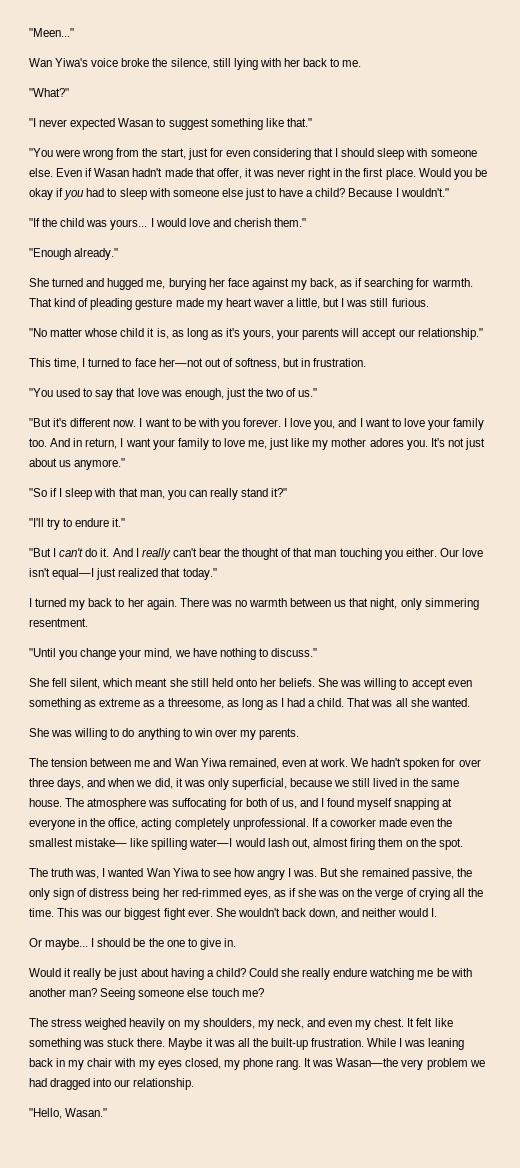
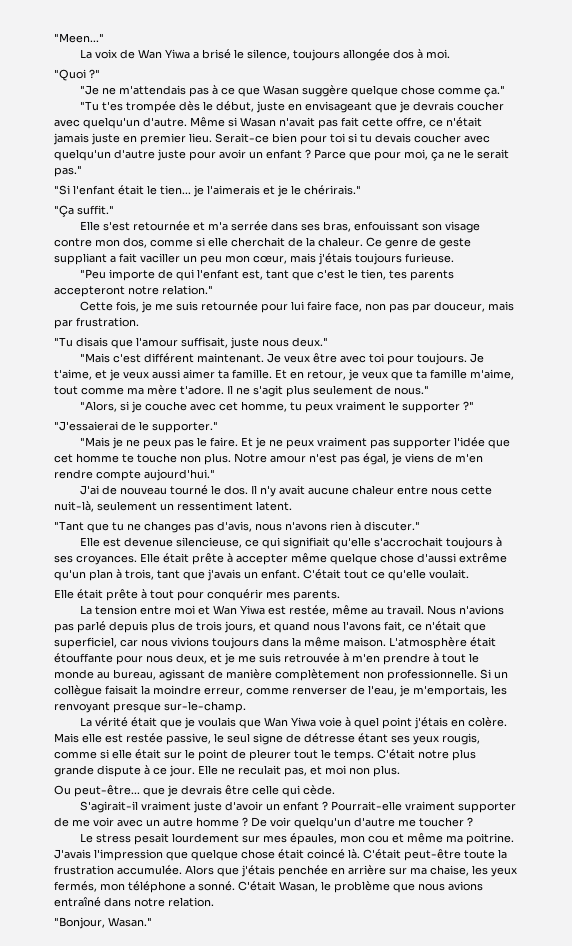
[29,58,362,70] [29,88,69,97] [29,118,312,130] [29,148,477,160] [29,168,487,180] [29,188,449,200] [29,218,307,230] [29,248,119,260] [29,278,473,290] [29,298,429,310] [29,328,483,340] [29,358,367,369] [29,388,318,400] [29,418,485,430] [29,438,485,450] [29,458,126,470] [29,488,288,500] [29,518,126,530] [29,548,483,560] [29,568,217,580] [29,598,479,610] [29,618,88,627] [29,648,317,660] [29,678,472,690] [29,698,470,710] [29,728,300,740] [29,758,481,770] [29,778,459,790] [29,798,453,810] [29,818,453,830] [29,838,464,850] [29,868,472,880] [29,888,483,900] [29,908,438,920] [29,938,236,950] [29,968,472,980] [29,988,264,1000] [29,1018,453,1030] [29,1038,465,1050] [29,1058,485,1070] [29,1078,195,1090] [29,1108,62,1119] Wan Yiwa's voice broke the silence, still lying with her back to me. // "What?" // "I never expected Wasan to suggest something like that." // "You were wrong from the start, just for even considering that I should sleep with someone else. Even if Wasan hadn't made that offer, it was never right in the first place. Would you be okay if you had to sleep with someone else just to have a child? Because I wouldn't." // "If the child was yours... I would love and cherish them." // "Enough already." // She turned and hugged me, burying her face against my back, as if searching for warmth. That kind of pleading gesture made my heart waver a little, but I was still furious. // "No matter whose child it is, as long as it's yours, your parents will accept our relationship." // This time, I turned to face her—not out of softness, but in frustration. // "You used to say that love was enough, just the two of us." // "But it's different now. I want to be with you forever. I love you, and I want to love your family too. And in return, I want your family to love me, just like my mother adores you. It's not just about us anymore." // "So if I sleep with that man, you can really stand it?" // "I'll try to endure it." // "But I can't do it. And I really can't bear the thought of that man touching you either. Our love isn't equal—I just realized that today." // I turned my back to her again. There was no warmth between us that night, only simmering resentment. // "Until you change your mind, we have nothing to discuss." // She fell silent, which meant she still held onto her beliefs. She was willing to accept even something as extreme as a threesome, as long as I had a child. That was all she wanted. // She was willing to do anything to win over my parents. // The tension between me and Wan Yiwa remained, even at work. We hadn't spoken for over three days, and when we did, it was only superficial, because we still lived in the same house. The atmosphere was suffocating for both of us, and I found myself snapping at everyone in the office, acting completely unprofessional. If a coworker made even the smallest mistake— like spilling water—I would lash out, almost firing them on the spot. // The truth was, I wanted Wan Yiwa to see how angry I was. But she remained passive, the only sign of distress being her red-rimmed eyes, as if she was on the verge of crying all the time. This was our biggest fight ever. She wouldn't back down, and neither would I. // Or maybe... I should be the one to give in. // Would it really be just about having a child? Could she really endure watching me be with another man? Seeing someone else touch me? // The stress weighed heavily on my shoulders, my neck, and even my chest. It felt like something was stuck there. Maybe it was all the built-up frustration. While I was leaning back in my chair with my eyes closed, my phone rang. It was Wasan—the very problem we had dragged into our relationship. // "Hello, -> [80,49,451,61] [54,69,100,81] [80,85,506,97] [80,101,505,113] [54,117,482,129] [53,133,490,145] [54,149,509,161] [54,165,82,177] [54,185,361,197] [54,205,114,217] [80,221,481,233] [54,237,471,249] [54,253,454,265] [80,269,455,281] [54,285,213,297] [80,301,515,313] [54,317,139,329] [54,337,328,349] [80,353,485,365] [54,369,514,381] [54,385,429,397] [80,401,475,413] [54,421,218,433] [80,437,511,449] [54,453,483,465] [54,469,215,481] [80,485,493,497] [54,501,292,512] [54,521,420,533] [80,537,503,549] [54,553,507,565] [54,569,469,581] [54,589,340,601] [80,605,505,616] [54,621,486,633] [54,637,496,649] [54,653,479,665] [54,669,508,681] [54,685,507,697] [54,701,246,713] [80,717,508,729] [54,733,480,745] [54,749,476,761] [54,765,400,777] [54,785,335,797] [80,801,517,813] [54,817,473,829] [80,833,515,845] [54,849,507,861] [54,865,517,877] [54,881,483,893] [54,897,214,907] [54,917,105,929] La voix de Wan Yiwa a brisé le silence, toujours allongée dos à moi. // "Quoi ?" // "Je ne m'attendais pas à ce que Wasan suggère quelque chose comme ça." // "Tu t'es trompée dès le début, juste en envisageant que je devrais coucher avec quelqu'un d'autre. Même si Wasan n'avait pas fait cette offre, ce n'était jamais juste en premier lieu. Serait-ce bien pour toi si tu devais coucher avec quelqu'un d'autre juste pour avoir un enfant ? Parce que pour moi, ça ne le serait pas." // "Si l'enfant était le tien... je l'aimerais et je le chérirais." // "Ça suffit." // Elle s'est retournée et m'a serrée dans ses bras, enfouissant son visage contre mon dos, comme si elle cherchait de la chaleur. Ce genre de geste suppliant a fait vaciller un peu mon cœur, mais j'étais toujours furieuse. // "Peu importe de qui l'enfant est, tant que c'est le tien, tes parents accepteront notre relation." // Cette fois, je me suis retournée pour lui faire face, non pas par douceur, mais par frustration. // "Tu disais que l'amour suffisait, juste nous deux." // "Mais c'est différent maintenant. Je veux être avec toi pour toujours. Je t'aime, et je veux aussi aimer ta famille. Et en retour, je veux que ta famille m'aime, tout comme ma mère t'adore. Il ne s'agit plus seulement de nous." // "Alors, si je couche avec cet homme, tu peux vraiment le supporter ?" // "J'essaierai de le supporter." // "Mais je ne peux pas le faire. Et je ne peux vraiment pas supporter l'idée que cet homme te touche non plus. Notre amour n'est pas égal, je viens de m'en rendre compte aujourd'hui." // J'ai de nouveau tourné le dos. Il n'y avait aucune chaleur entre nous cette nuit-là, seulement un ressentiment latent. // "Tant que tu ne changes pas d'avis, nous n'avons rien à discuter." // Elle est devenue silencieuse, ce qui signifiait qu'elle s'accrochait toujours à ses croyances. Elle était prête à accepter même quelque chose d'aussi extrême qu'un plan à trois, tant que j'avais un enfant. C'était tout ce qu'elle voulait. // Elle était prête à tout pour conquérir mes parents. // La tension entre moi et Wan Yiwa est restée, même au travail. Nous n'avions pas parlé depuis plus de trois jours, et quand nous l'avons fait, ce n'était que superficiel, car nous vivions toujours dans la même maison. L'atmosphère était étouffante pour nous deux, et je me suis retrouvée à m'en prendre à tout le monde au bureau, agissant de manière complètement non professionnelle. Si un collègue faisait la moindre erreur, comme renverser de l'eau, je m'emportais, les renvoyant presque sur-le-champ. // La vérité était que je voulais que Wan Yiwa voie à quel point j'étais en colère. Mais elle est restée passive, le seul signe de détresse étant ses yeux rougis, comme si elle était sur le point de pleurer tout le temps. C'était notre plus grande dispute à ce jour. Elle ne reculait pas, et moi non plus. // Ou peut-être... que je devrais être celle qui cède. // S'agirait-il vraiment juste d'avoir un enfant ? Pourrait-elle vraiment supporter de me voir avec un autre homme ? De voir quelqu'un d'autre me toucher ? // Le stress pesait lourdement sur mes épaules, mon cou et même ma poitrine. J'avais l'impression que quelque chose était coincé là. C'était peut-être toute la frustration accumulée. Alors que j'étais penchée en arrière sur ma chaise, les yeux fermés, mon téléphone a sonné. C'était Wasan, le problème que nous avions entraîné dans notre relation. // "Bonjour,

